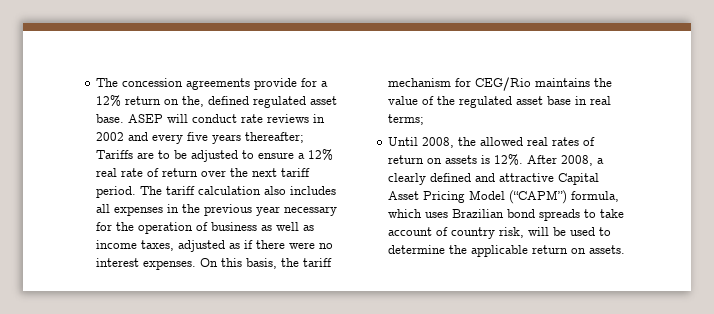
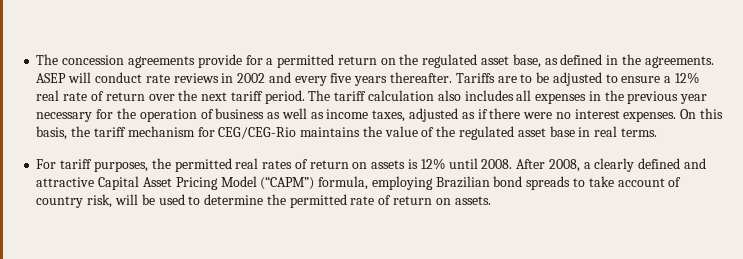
[96,95,338,108] [96,114,125,123] 12% return on the, defined regulated asset base. -> [277,54,714,68] permitted return on the regulated asset base, as defined in the agreements.
[245,132,305,143] thereafter; -> [389,72,452,83] thereafter.
[475,77,532,91] CEG/Rio -> [218,127,297,139] CEG/CEG-Rio
[388,114,425,125] [388,137,524,148] terms; // Until 2008, the allowed -> [620,128,657,137] [36,158,232,172] terms. // For tariff purposes, the permitted
[494,154,524,166] 12%. -> [420,158,513,170] 12% until 2008.
[388,209,449,218] which uses -> [371,176,433,190] employing
[471,245,529,257] applicable -> [289,194,392,208] permitted rate of

